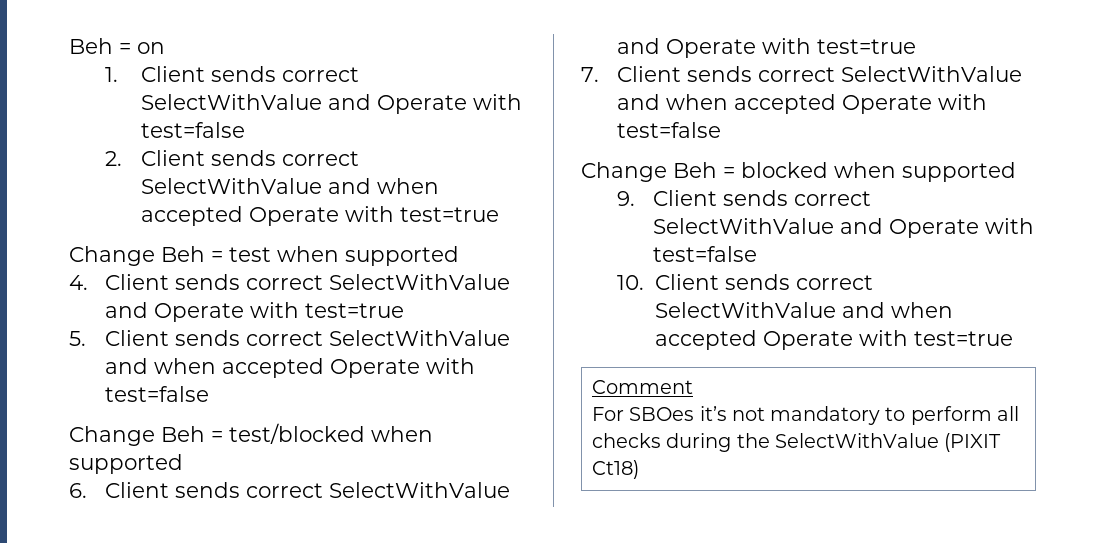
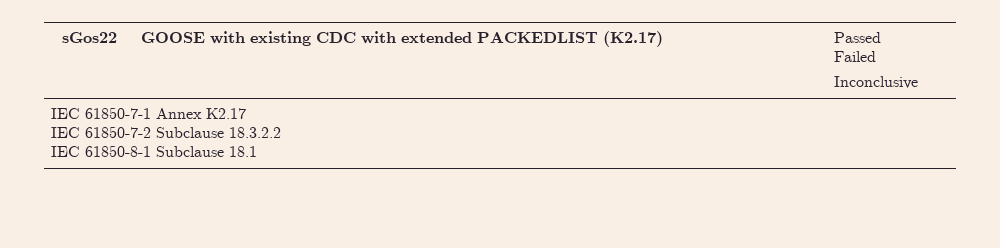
[69,38,165,54] [105,66,360,82] [141,94,523,114] [141,122,246,138] [105,150,360,166] [141,178,440,194] [141,206,500,226] [69,246,459,266] [69,274,511,290] [105,302,405,322] [69,330,511,346] [105,358,476,378] [105,386,210,402] [69,423,433,446] [69,454,183,474] [69,482,511,498] [617,38,917,58] [581,66,1023,82] [617,94,988,114] [617,122,722,138] [581,162,1016,182] [617,190,872,206] [653,218,1035,238] [653,246,758,262] [617,274,873,290] [654,302,953,318] [654,330,1013,350] [592,380,694,394] [592,406,1019,425] [592,433,1002,452] [592,460,640,479] Beh = on // 1. Client sends correct SelectWithValue and Operate with test=false // 2. Client sends correct SelectWithValue and when accepted Operate with test=true // Change Beh = test when supported // 4. Client sends correct SelectWithValue and Operate with test=true // 5. Client sends correct SelectWithValue and when accepted Operate with test=false // Change Beh = test/blocked when supported // 6. Client sends correct SelectWithValue and Operate with test=true // 7. Client sends correct SelectWithValue and when accepted Operate with test=false // Change Beh = blocked when supported // 9. Client sends correct SelectWithValue and Operate with test=false // 10. Client sends correct SelectWithValue and when accepted Operate with test=true // Comment // For SBOes it’s not mandatory to perform all checks during the SelectWithValue (PIXIT Ct18) -> [62,32,117,43] [141,31,664,47] [834,32,882,43] [834,51,877,62] [834,76,919,89] [51,107,247,119] [51,126,282,138] [51,145,258,157] sGos22 | GOOSE with existing CDC with extended PACKEDLIST (K2.17) | Passed // Failed // Inconclusive // IEC 61850-7-1 Annex K2.17 // IEC 61850-7-2 Subclause 18.3.2.2 // IEC 61850-8-1 Subclause 18.1

